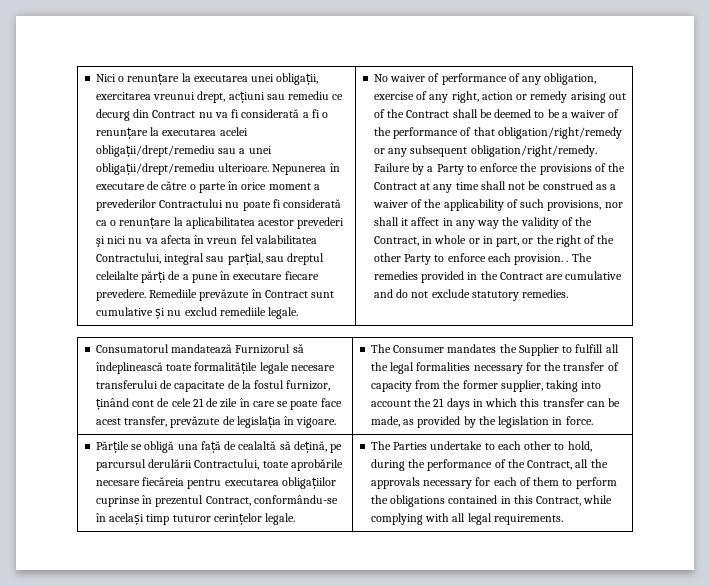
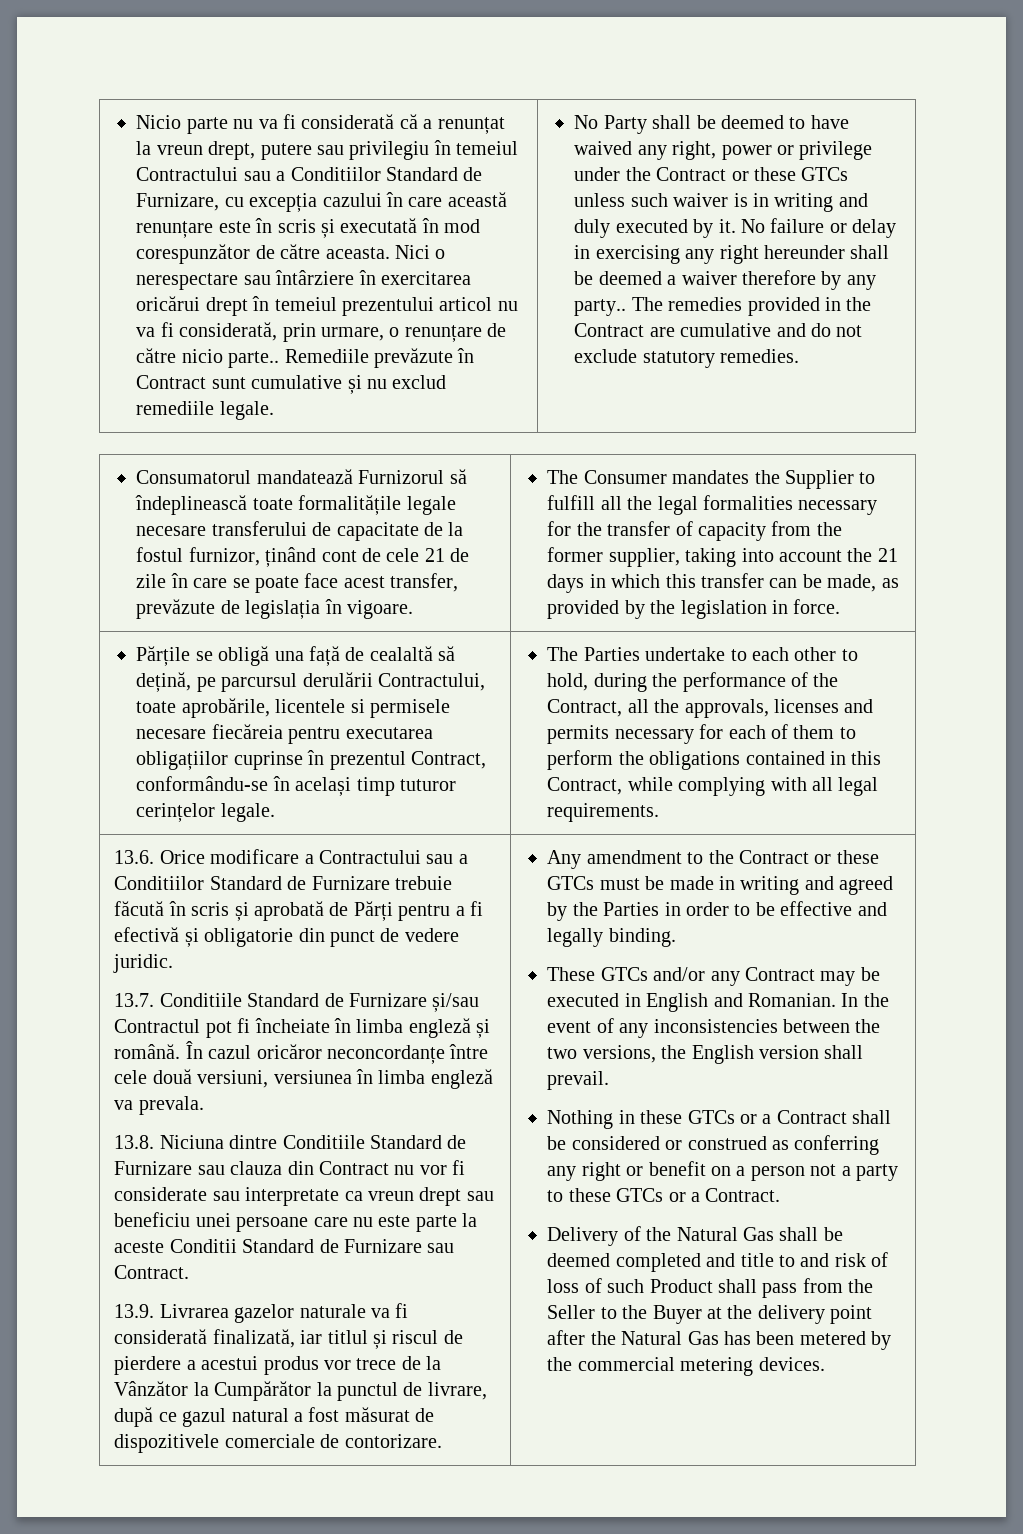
[95,73,319,85] [95,91,344,103] [95,109,329,121] [95,127,248,139] [95,145,272,157] [95,163,340,175] [95,181,320,193] [95,199,342,211] [95,217,345,229] [95,235,317,247] [95,253,325,265] [95,271,319,283] [95,289,146,301] Nici o renunțare la executarea unei obligații, exercitarea vreunui drept, acțiuni sau remediu ce decurg din Contract nu va fi considerată a fi o renunțare la executarea acelei obligații/drept/remediu sau a unei obligații/drept/remediu ulterioare. Nepunerea în executare de către o parte în orice moment a prevederilor Contractului nu poate fi considerată ca o renunțare la aplicabilitatea acestor prevederi şi nici nu va afecta în vreun fel valabilitatea Contractului, integral sau parțial, sau dreptul celeilalte părți de a pune în executare fiecare prevedere. -> [136,114,505,134] [136,140,519,160] [136,167,483,181] [136,192,507,212] [136,218,481,238] [136,244,446,264] [136,270,472,290] [136,296,518,316] [136,322,507,342] [136,348,280,368] Nicio parte nu va fi considerată că a renunțat la vreun drept, putere sau privilegiu în temeiul Contractului sau a Conditiilor Standard de Furnizare, cu excepția cazului în care această renunțare este în scris și executată în mod corespunzător de către aceasta. Nici o nerespectare sau întârziere în exercitarea oricărui drept în temeiul prezentului articol nu va fi considerată, prin urmare, o renunțare de către nicio parte..
[390,73,597,85] [373,91,626,103] [373,109,620,118] [373,127,622,139] [373,145,597,157] [373,163,626,175] [373,181,617,193] [372,199,623,211] [373,217,593,229] [373,235,615,247] [373,253,569,265] waiver of performance of any obligation, exercise of any right, action or remedy arising out of the Contract shall be deemed to be a waiver of the performance of that obligation/right/remedy or any subsequent obligation/right/remedy. Failure by a Party to enforce the provisions of the Contract at any time shall not be construed as a waiver of the applicability of such provisions, nor shall it affect in any way the validity of the Contract, in whole or in part, or the right of the other Party to enforce each provision. . -> [603,115,849,134] [574,141,873,160] [574,167,849,181] [574,193,868,212] [574,218,897,238] [574,245,890,264] [574,270,876,290] [574,299,627,316] Party shall be deemed to have waived any right, power or privilege under the Contract or these GTCs unless such waiver is in writing and duly executed by it. No failure or delay in exercising any right hereunder shall be deemed a waiver therefore by any party..
[290,459,343,471] aprobările -> [181,698,451,718] aprobările, licentele si permisele
[370,477,420,489] approvals -> [684,699,874,718] [547,725,610,744] approvals, licenses and permits
(563, 519) none -> [114,849,468,864] [114,876,453,890] [114,901,484,921] [114,927,459,947] [113,954,174,973] [114,993,480,1012] [114,1018,491,1038] [114,1041,489,1064] [114,1069,493,1089] [114,1096,204,1115] [114,1135,467,1149] [114,1160,466,1175] [114,1187,494,1206] [114,1212,478,1232] [114,1239,455,1253] [114,1265,190,1279] [114,1303,409,1323] [114,1329,463,1349] [114,1356,442,1375] [114,1381,487,1401] [114,1407,435,1427] [114,1434,442,1453] [547,850,879,869] [547,876,894,895] [547,901,887,921] [547,928,676,947] [547,967,880,986] [547,993,889,1012] [547,1018,881,1038] [547,1045,864,1064] [547,1071,610,1090] [547,1110,892,1129] [547,1135,880,1155] [547,1161,899,1181] [547,1188,781,1202] [547,1226,843,1246] [547,1252,889,1272] [547,1278,874,1298] [547,1305,873,1324] [547,1330,892,1350] [547,1357,825,1376] // 13.6. Orice modificare a Contractului sau a Conditiilor Standard de Furnizare trebuie făcută în scris și aprobată de Părți pentru a fi efectivă și obligatorie din punct de vedere juridic. // 13.7. Conditiile Standard de Furnizare și/sau Contractul pot fi încheiate în limba engleză și română. În cazul oricăror neconcordanțe între cele două versiuni, versiunea în limba engleză va prevala. // 13.8. Niciuna dintre Conditiile Standard de Furnizare sau clauza din Contract nu vor fi considerate sau interpretate ca vreun drept sau beneficiu unei persoane care nu este parte la aceste Conditii Standard de Furnizare sau Contract. // 13.9. Livrarea gazelor naturale va fi considerată finalizată, iar titlul și riscul de pierdere a acestui produs vor trece de la Vânzător la Cumpărător la punctul de livrare, după ce gazul natural a fost măsurat de dispozitivele comerciale de contorizare. | Any amendment to the Contract or these GTCs must be made in writing and agreed by the Parties in order to be effective and legally binding. // These GTCs and/or any Contract may be executed in English and Romanian. In the event of any inconsistencies between the two versions, the English version shall prevail. // Nothing in these GTCs or a Contract shall be considered or construed as conferring any right or benefit on a person not a party to these GTCs or a Contract. // Delivery of the Natural Gas shall be deemed completed and title to and risk of loss of such Product shall pass from the Seller to the Buyer at the delivery point after the Natural Gas has been metered by the commercial metering devices.

